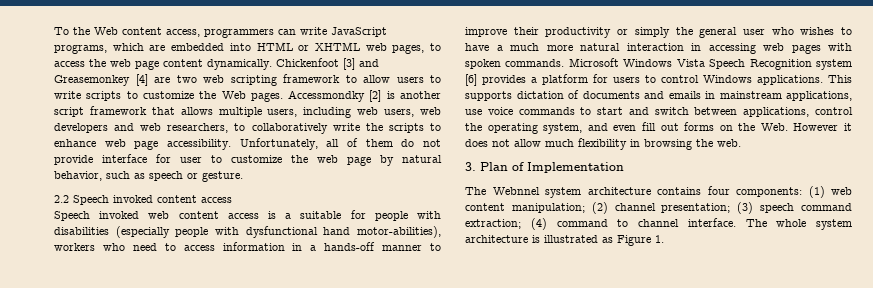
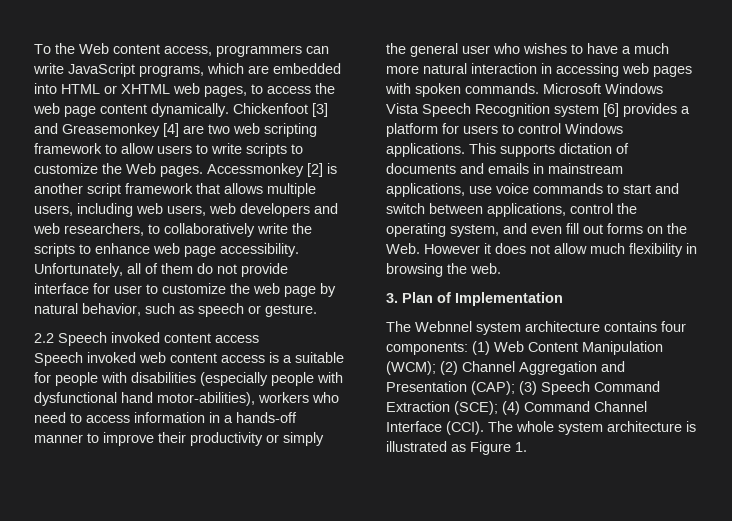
[288,90,366,102] Accessmondky -> [207,163,304,177] Accessmonkey
[831,187,852,195] [465,202,852,214] [465,218,736,230] web content manipulation; (2) channel presentation; (3) speech command extraction; (4) command to channel interface. -> [494,341,663,355] [386,361,625,375] [386,381,660,395] [386,401,647,415] [386,421,484,435] Web Content Manipulation (WCM); (2) Channel Aggregation and Presentation (CAP); (3) Speech Command Extraction (SCE); (4) Command Channel Interface (CCI).

